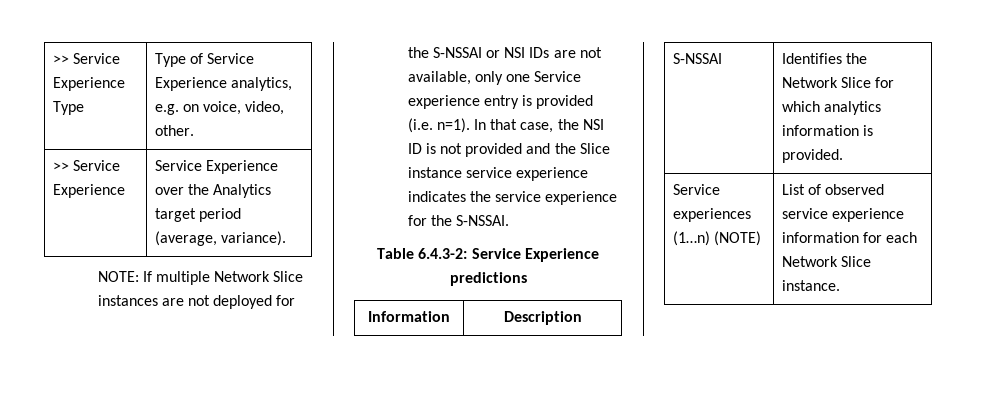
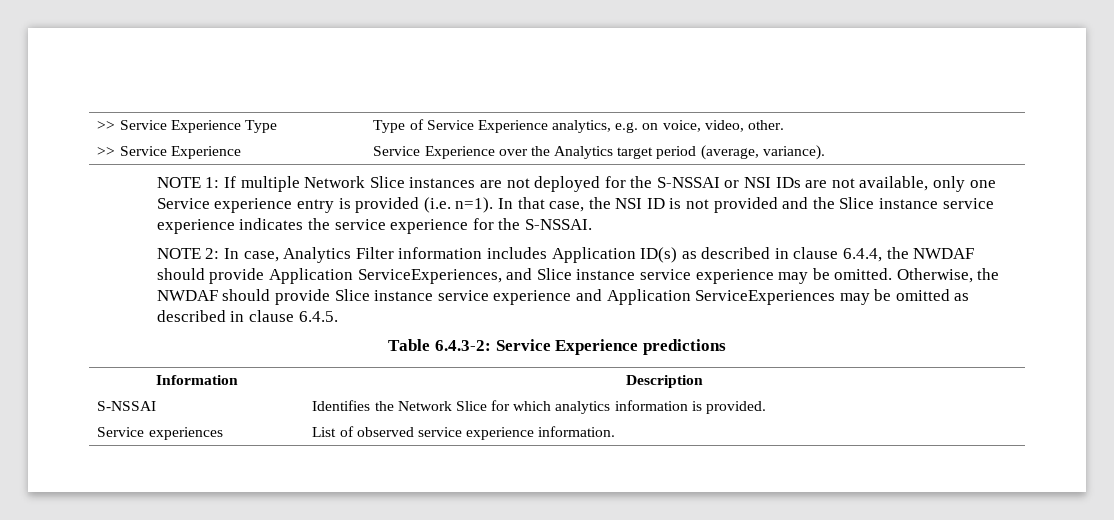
[97,271,139,282] NOTE: -> [156,177,220,188] NOTE 1:
(510, 220) none -> [156,247,975,263] [156,268,1000,284] [156,289,970,305] [156,310,338,322] // NOTE 2: In case, Analytics Filter information includes Application ID(s) as described in clause 6.4.4, the NWDAF should provide Application ServiceExperiences, and Slice instance service experience may be omitted. Otherwise, the NWDAF should provide Slice instance service experience and Application ServiceExperiences may be omitted as described in clause 6.4.5.
[672,231,762,246] (1…n) (NOTE) -> (223, 433) none
[781,232,918,243] [781,256,872,267] [781,280,840,291] information for each Network Slice instance. -> [538,426,616,437] information.

